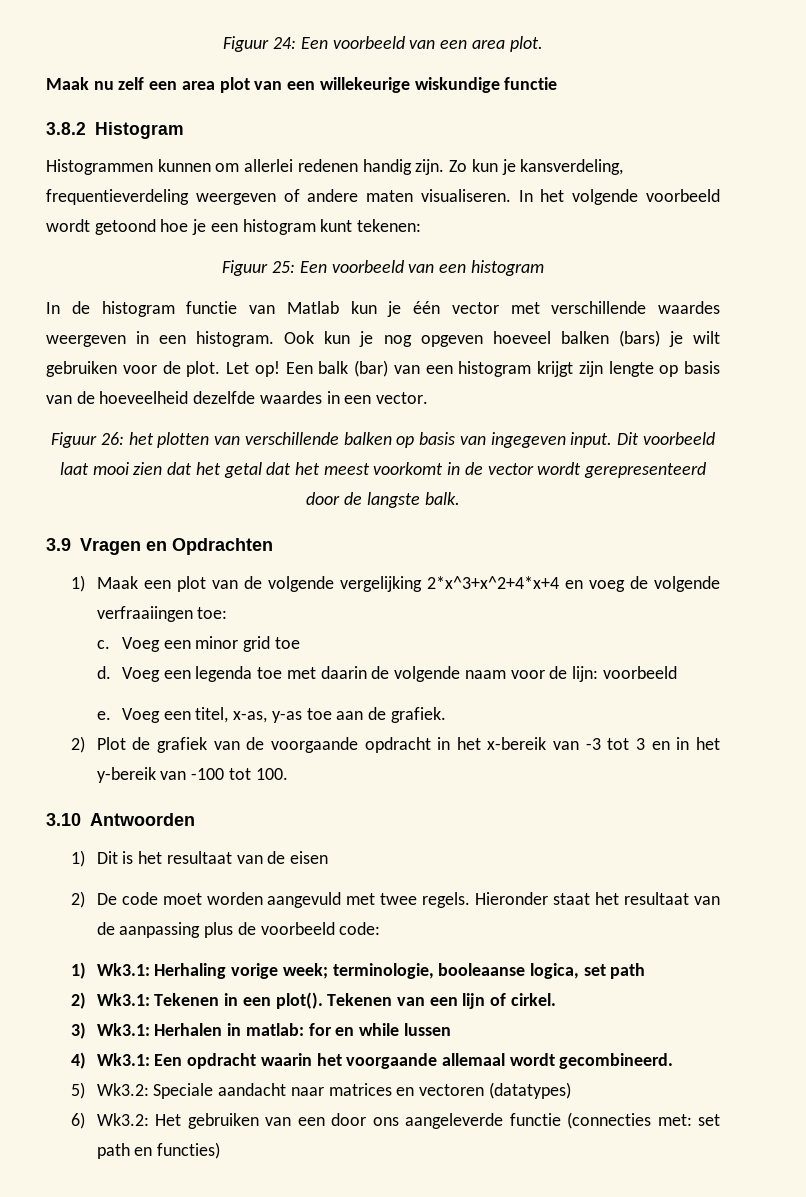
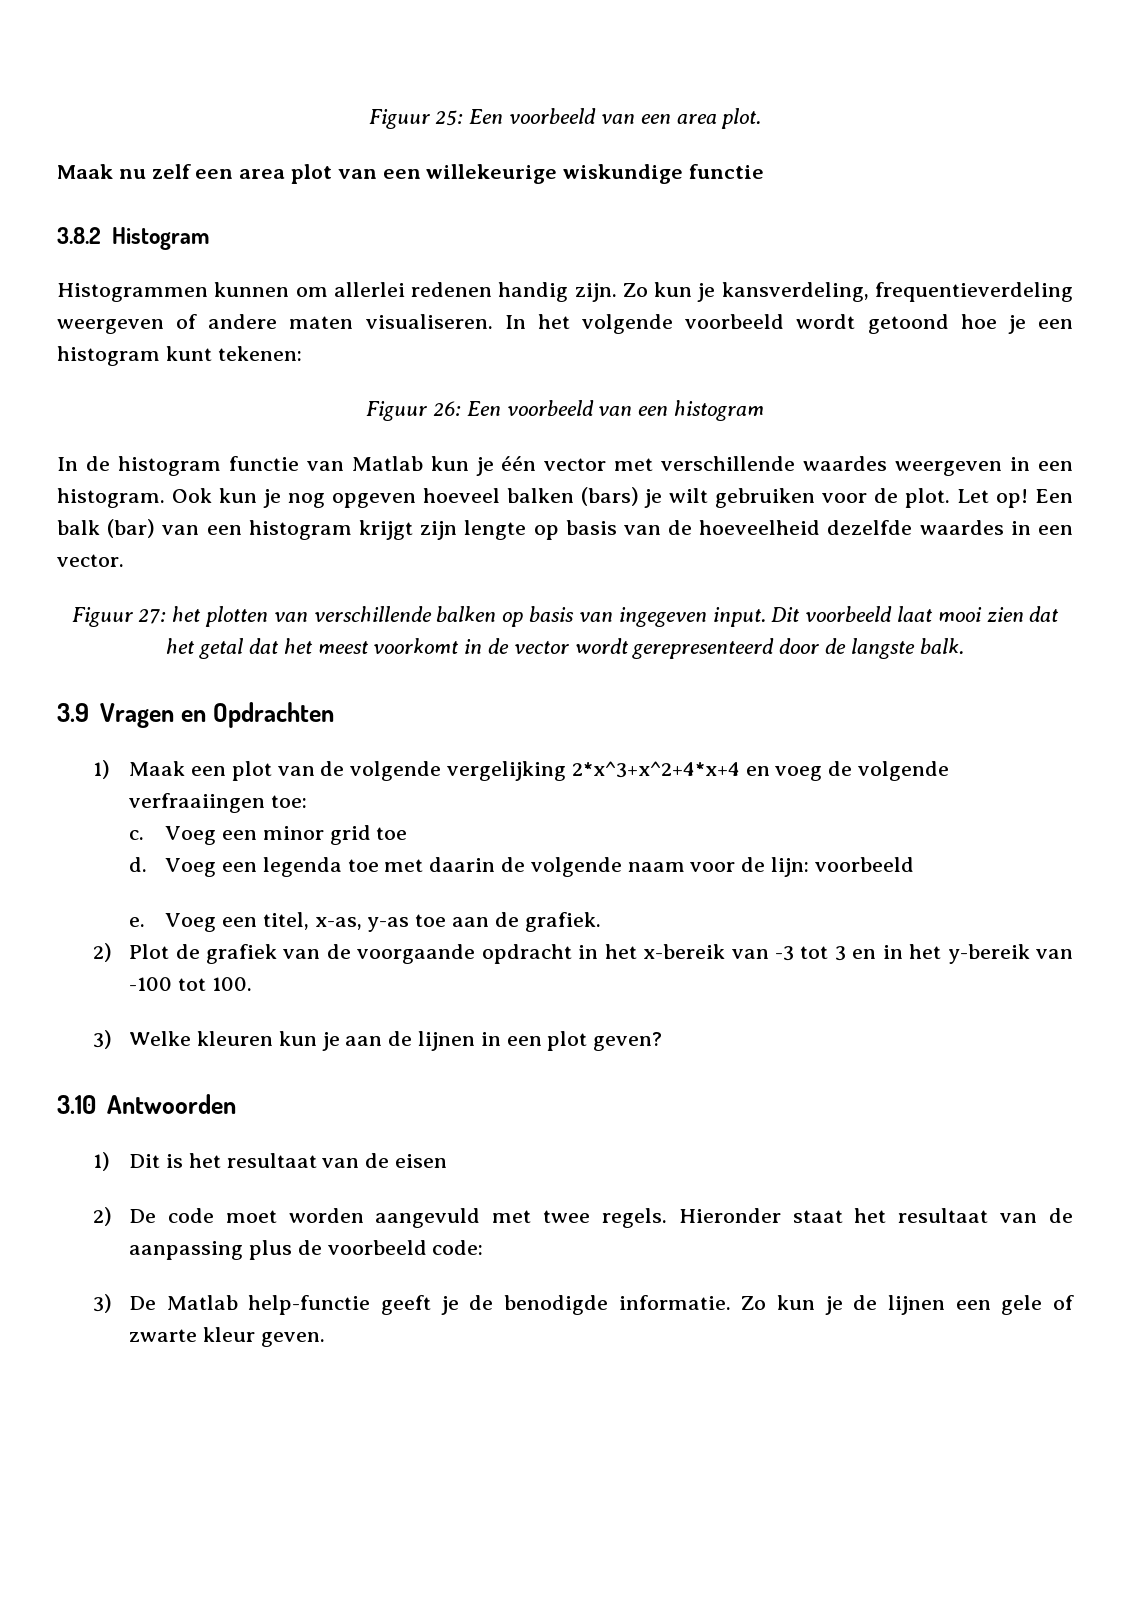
[223,36,297,52] Figuur 24: -> [368,109,464,129] Figuur 25:
[272,261,296,273] 25: -> [432,401,461,416] 26:
[101,432,125,445] 26: -> [138,609,167,624] 27:
(288, 774) none -> [93,1030,663,1051] // 3) Welke kleuren kun je aan de lijnen in een plot geven?
[71,962,646,979] [71,992,556,1009] [71,1022,451,1039] [71,1052,674,1069] [71,1082,571,1099] [71,1112,721,1129] [96,1142,221,1159] 1) Wk3.1: Herhaling vorige week; terminologie, booleaanse logica, set path // 2) Wk3.1: Tekenen in een plot(). Tekenen van een lijn of cirkel. // 3) Wk3.1: Herhalen in matlab: for en while lussen // 4) Wk3.1: Een opdracht waarin het voorgaande allemaal wordt gecombineerd. // 5) Wk3.2: Speciale aandacht naar matrices en vectoren (datatypes) // 6) Wk3.2: Het gebruiken van een door ons aangeleverde functie (connecties met: set path en functies) -> [93,1294,1075,1315] [129,1327,325,1347] 3) De Matlab help-functie geeft je de benodigde informatie. Zo kun je de lijnen een gele of zwarte kleur geven.

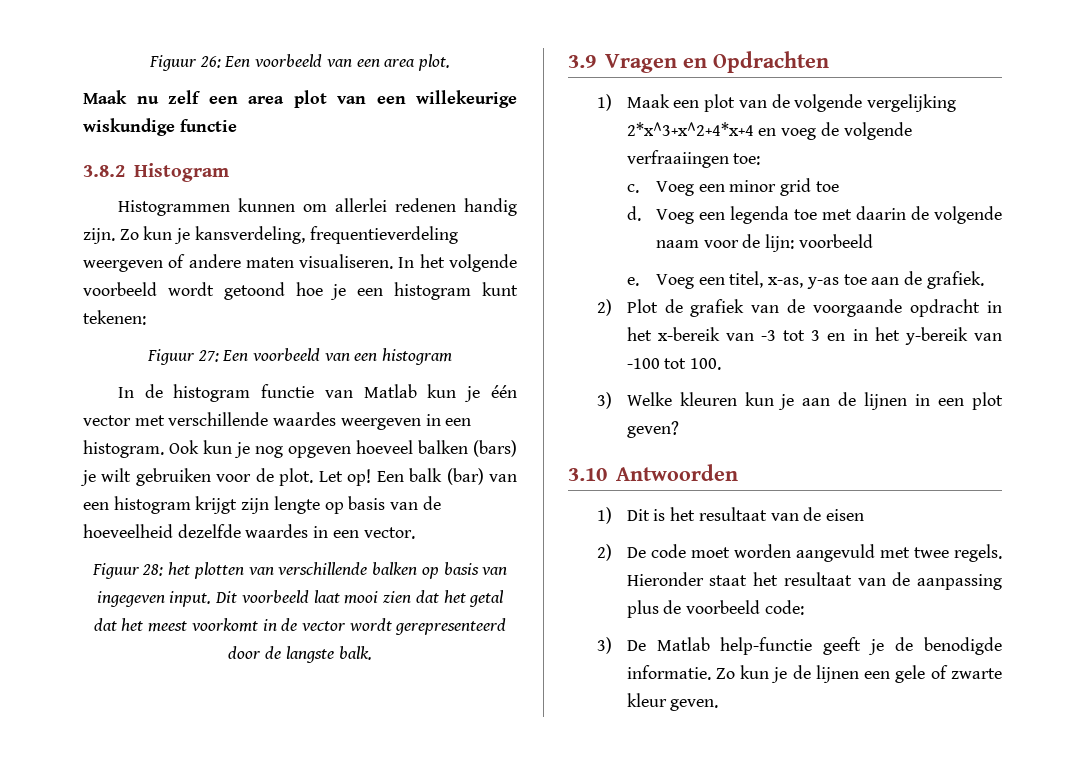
[368,109,464,129] Figuur 25: -> [148,55,221,71] Figuur 26:
[432,401,461,416] 26: -> [197,350,219,362] 27:
[138,609,167,624] 27: -> [142,564,164,576] 28:

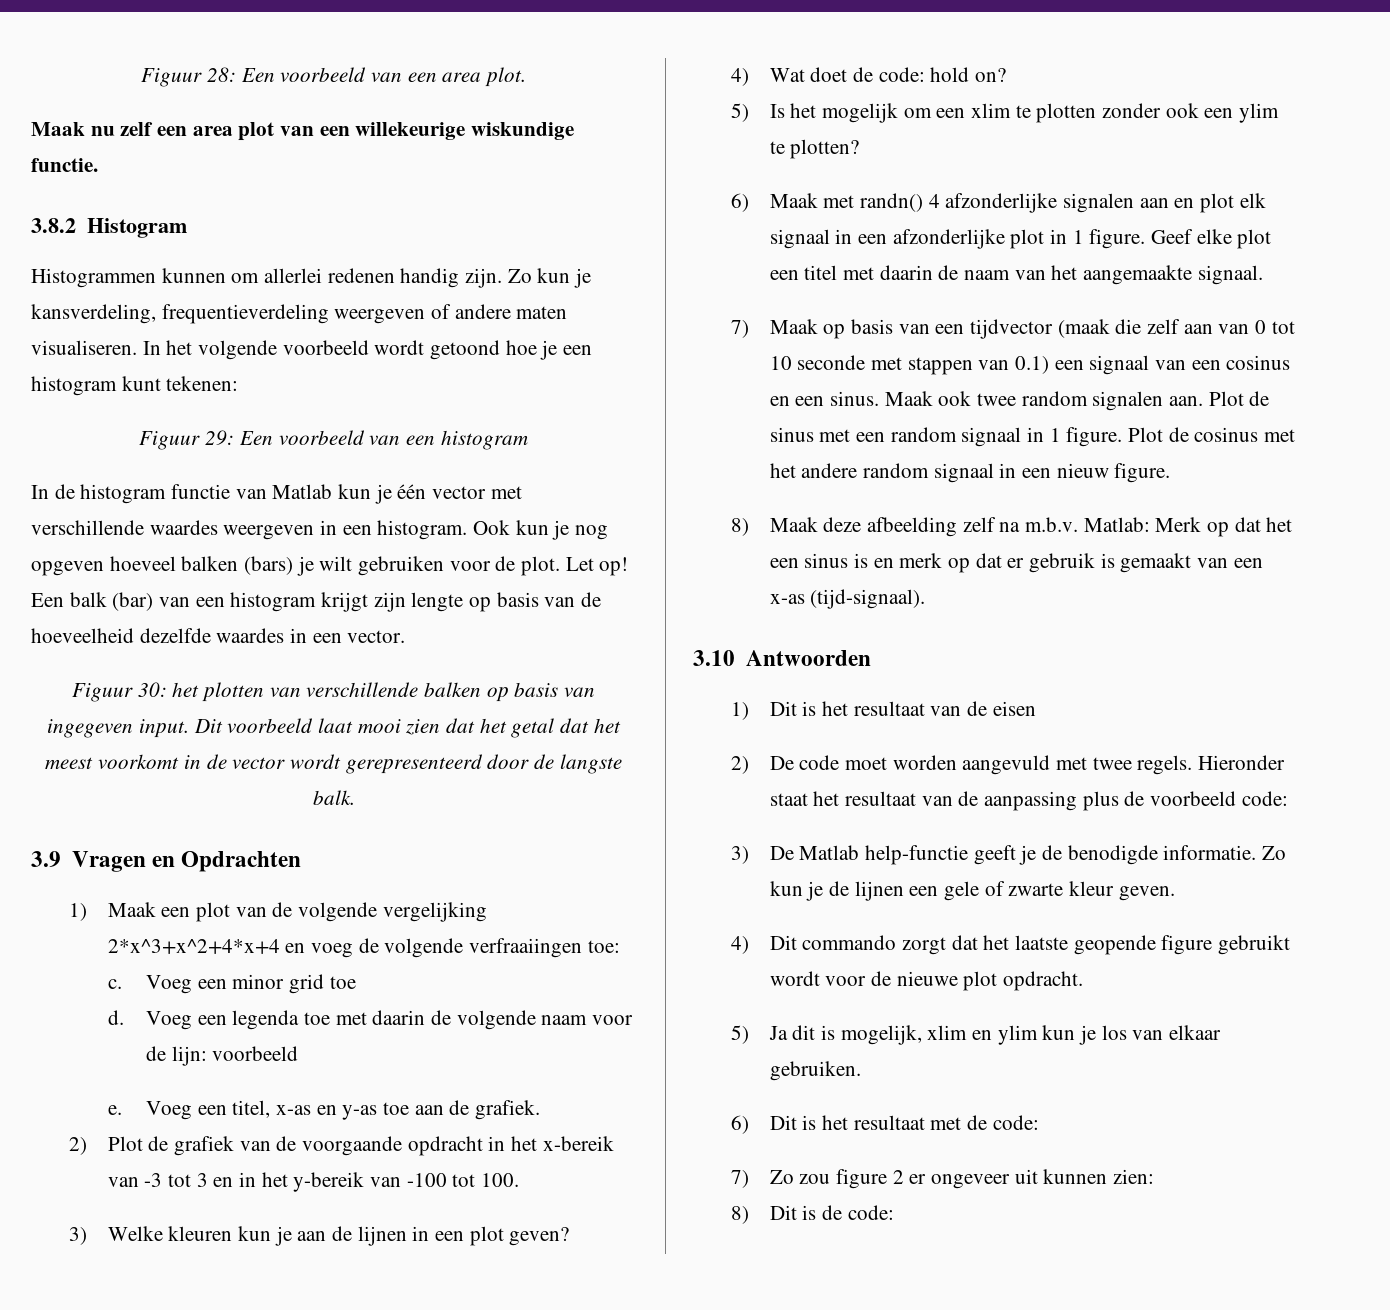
[148,55,221,71] Figuur 26: -> [141,67,236,87] Figuur 28:
[179,119,237,132] functie -> [31,158,98,172] functie.
[197,350,219,362] 27: -> [205,430,235,445] 29:
[142,564,164,576] 28: -> [137,682,167,697] 30:
[768,277,804,288] x-as, -> [276,1105,337,1115] x-as en
(679, 429) none -> [731,67,1007,86] [731,103,1280,123] [769,139,860,159] [731,193,1266,213] [769,229,1272,249] [769,265,1263,285] [731,319,1295,339] [769,355,1291,375] [769,391,1270,411] [769,427,1296,447] [769,463,1171,483] [731,517,1293,537] [769,553,1263,573] [769,589,926,609] // 4) Wat doet de code: hold on? // 5) Is het mogelijk om een xlim te plotten zonder ook een ylim te plotten? // 6) Maak met randn() 4 afzonderlijke signalen aan en plot elk signaal in een afzonderlijke plot in 1 figure. Geef elke plot een titel met daarin de naam van het aangemaakte signaal. // 7) Maak op basis van een tijdvector (maak die zelf aan van 0 tot 10 seconde met stappen van 0.1) een signaal van een cosinus en een sinus. Maak ook twee random signalen aan. Plot de sinus met een random signaal in 1 figure. Plot de cosinus met het andere random signaal in een nieuw figure. // 8) Maak deze afbeelding zelf na m.b.v. Matlab: Merk op dat het een sinus is en merk op dat er gebruik is gemaakt van een x-as (tijd-signaal).
(719, 705) none -> [731,935,1291,955] [769,971,1084,991] [731,1025,1222,1045] [769,1061,861,1081] [731,1115,1039,1134] [731,1169,1155,1189] [731,1205,894,1224] // 4) Dit commando zorgt dat het laatste geopende figure gebruikt wordt voor de nieuwe plot opdracht. // 5) Ja dit is mogelijk, xlim en ylim kun je los van elkaar gebruiken. // 6) Dit is het resultaat met de code: // 7) Zo zou figure 2 er ongeveer uit kunnen zien: // 8) Dit is de code:

